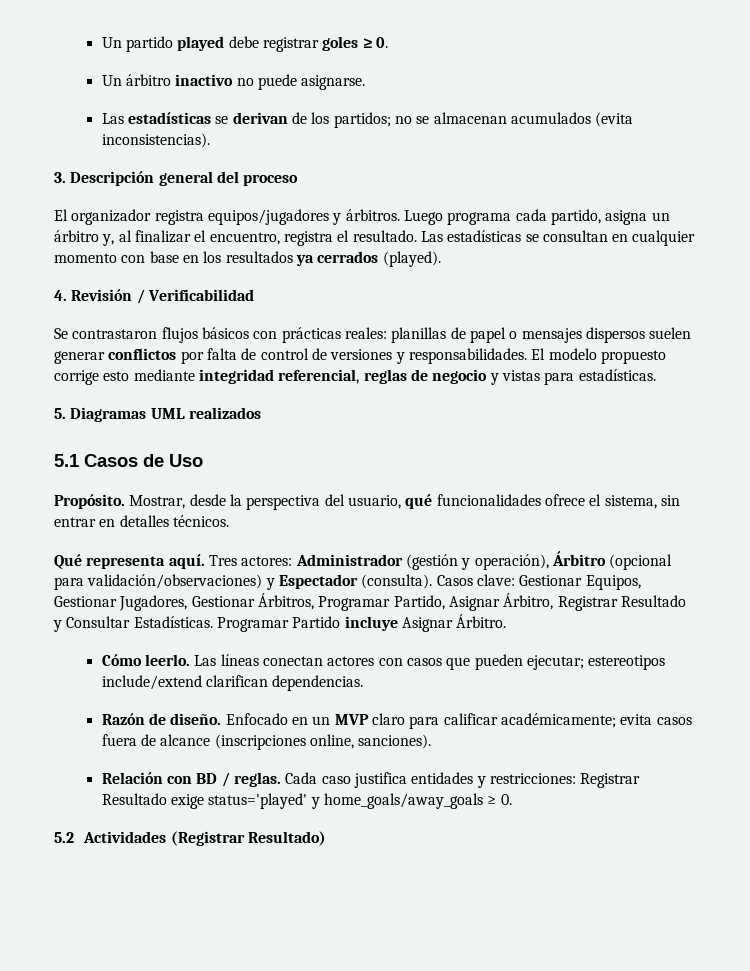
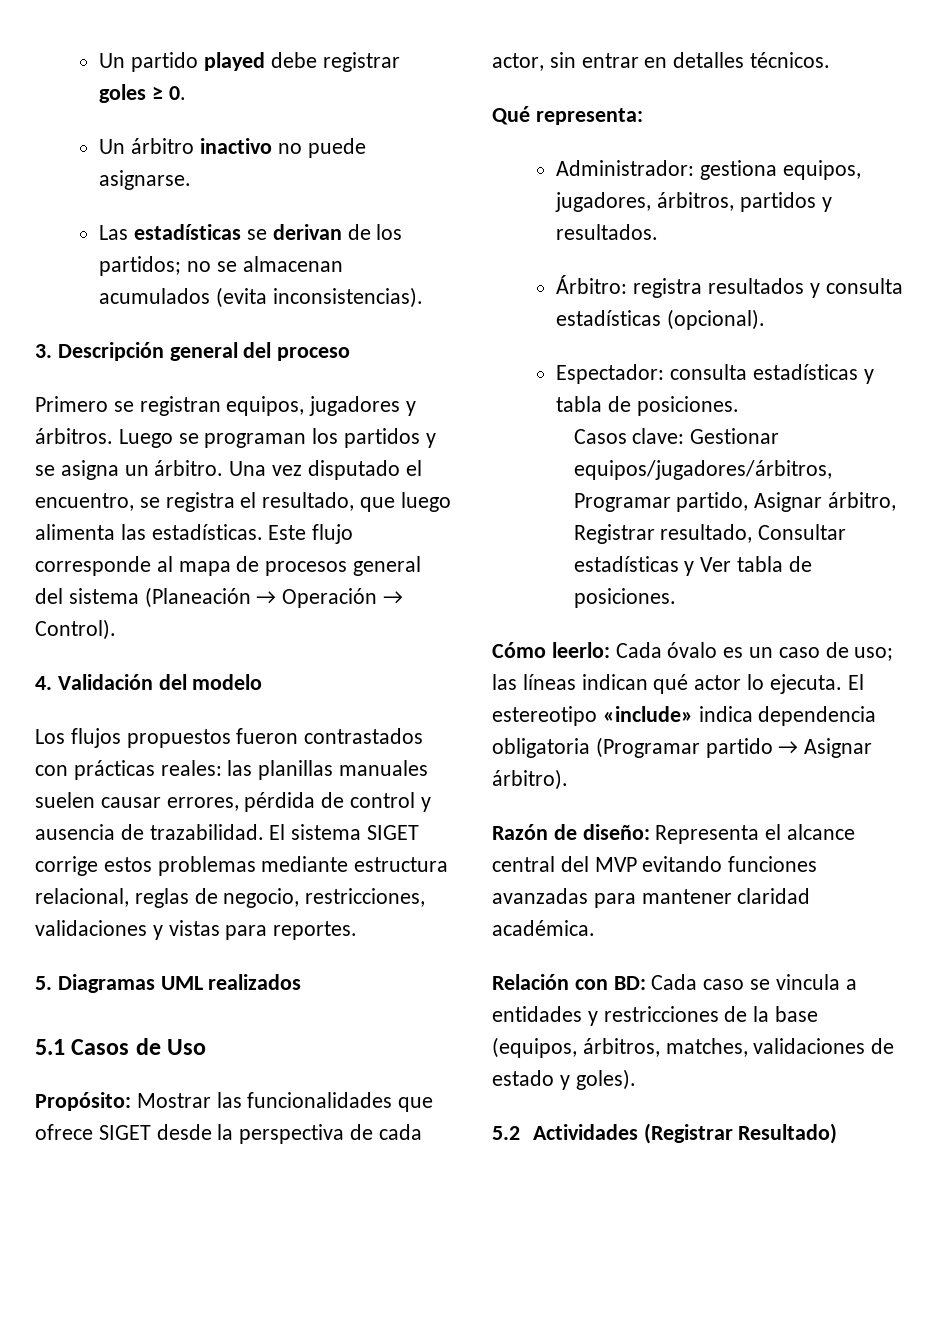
[54,209,670,225] [54,230,191,246] El organizador registra equipos/jugadores y árbitros. Luego programa cada partido, asigna un árbitro y, al finalizar -> [35,396,417,416] [35,428,436,448] [35,460,400,480] Primero se registran equipos, jugadores y árbitros. Luego se programan los partidos y se asigna un árbitro. Una vez disputado
(280, 238) none -> [139,497,160,508] se
[352,230,696,246] [54,251,441,267] [54,289,254,304] [54,327,692,343] [54,348,666,364] [54,369,488,385] resultado. Las estadísticas se consultan en cualquier momento con base en los resultados ya cerrados (played). // 4. Revisión / Verificabilidad // Se contrastaron flujos básicos con prácticas reales: planillas de papel o mensajes dispersos suelen generar conflictos por falta de control de versiones y responsabilidades. El modelo propuesto corrige esto mediante integridad referencial, reglas de negocio -> [262,492,451,512] [35,524,354,544] [35,556,422,576] [35,587,404,608] [35,619,116,640] [35,674,263,690] [35,728,424,748] [35,760,429,780] [35,792,431,812] [35,824,420,840] [35,856,449,876] [35,888,426,908] [35,920,147,936] resultado, que luego alimenta las estadísticas. Este flujo corresponde al mapa de procesos general del sistema (Planeación → Operación → Control). // 4. Validación del modelo // Los flujos propuestos fueron contrastados con prácticas reales: las planillas manuales suelen causar errores, pérdida de control y ausencia de trazabilidad. El sistema SIGET corrige estos problemas mediante estructura relacional, reglas de negocio, restricciones, validaciones
[578,369,656,381] estadísticas. -> [273,921,358,940] reportes.
[54,494,657,510] Propósito. Mostrar, desde la perspectiva del usuario, qué funcionalidades ofrece el sistema, -> [35,1092,434,1112] [35,1124,422,1144] [492,53,544,71] Propósito: Mostrar las funcionalidades que ofrece SIGET desde la perspectiva de cada actor,
[86,551,673,570] [54,574,641,590] [54,593,686,611] [53,614,507,632] [101,654,666,670] [101,675,364,691] [101,713,692,729] [101,734,432,750] [101,772,641,788] [101,793,512,809] representa aquí. Tres actores: Administrador (gestión y operación), Árbitro (opcional para validación/observaciones) y Espectador (consulta). Casos clave: Gestionar Equipos, Gestionar Jugadores, Gestionar Árbitros, Programar Partido, Asignar Árbitro, Registrar Resultado y Consultar Estadísticas. Programar Partido incluye Asignar Árbitro. // Cómo leerlo. Las líneas conectan actores con casos que pueden ejecutar; estereotipos include/extend clarifican dependencias. // Razón de diseño. Enfocado en un MVP claro para calificar académicamente; evita casos fuera de alcance (inscripciones online, sanciones). // Relación con BD / reglas. Cada caso justifica entidades y restricciones: Registrar Resultado exige status='played' y home_goals/away_goals ≥ 0. -> [535,108,643,125] [556,160,862,180] [555,192,832,212] [556,224,659,240] [556,275,903,298] [556,309,766,330] [556,364,874,384] [556,396,740,416] [573,428,780,444] [573,460,832,480] [573,492,897,512] [573,524,847,544] [573,556,812,576] [573,588,676,608] [492,642,894,661] [492,674,864,694] [492,706,877,726] [492,737,873,758] [492,769,568,790] [492,824,856,844] [492,856,818,872] [492,888,811,908] [492,920,595,936] [492,974,857,990] [492,1006,819,1026] [492,1037,895,1058] [492,1069,636,1090] representa: // Administrador: gestiona equipos, jugadores, árbitros, partidos y resultados. // Árbitro: registra resultados y consulta estadísticas (opcional). // Espectador: consulta estadísticas y tabla de posiciones. // Casos clave: Gestionar equipos/jugadores/árbitros, Programar partido, Asignar árbitro, Registrar resultado, Consultar estadísticas y Ver tabla de posiciones. // Cómo leerlo: Cada óvalo es un caso de uso; las líneas indican qué actor lo ejecuta. El estereotipo «include» indica dependencia obligatoria (Programar partido → Asignar árbitro). // Razón de diseño: Representa el alcance central del MVP evitando funciones avanzadas para mantener claridad académica. // Relación con BD: Cada caso se vincula a entidades y restricciones de la base (equipos, árbitros, matches, validaciones de estado y goles).

